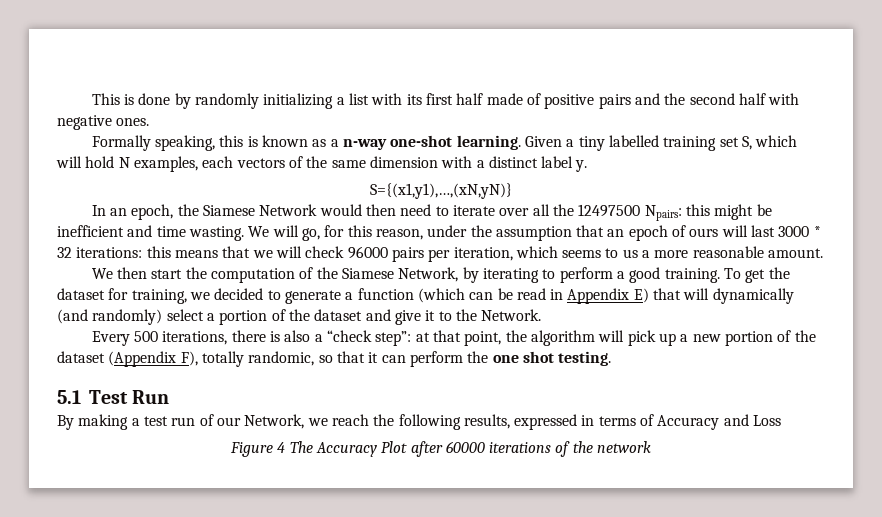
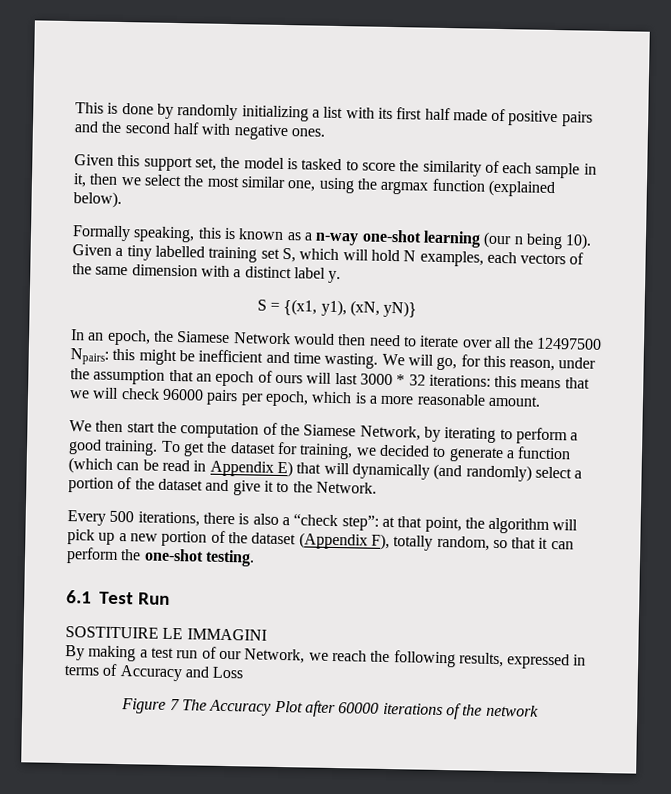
(150, 122) none -> [74,154,597,179] [73,173,556,198] [73,191,122,209] // Given this support set, the model is tasked to score the similarity of each sample in it, then we select the most similar one, using the argmax function (explained below).
[456,135,521,150] learning. -> [422,230,593,250] learning (our n being 10).
[370,183,512,199] S={(x1,y1),…,(xN,yN)} -> [256,299,418,318] S = {(x1, y1), (xN, yN)}
[453,246,638,261] iteration, which seems to us -> [264,390,367,407] epoch, which is
[248,351,315,366] randomic, -> [436,535,490,551] random,
[492,351,554,363] one shot -> [143,548,204,562] one-shot
[57,390,81,404] 5.1 -> [66,590,92,604] 6.1
(170, 397) none -> [65,626,267,641] // SOSTITUIRE LE IMMAGINI
[277,442,286,453] 4 -> [169,698,180,711] 7

